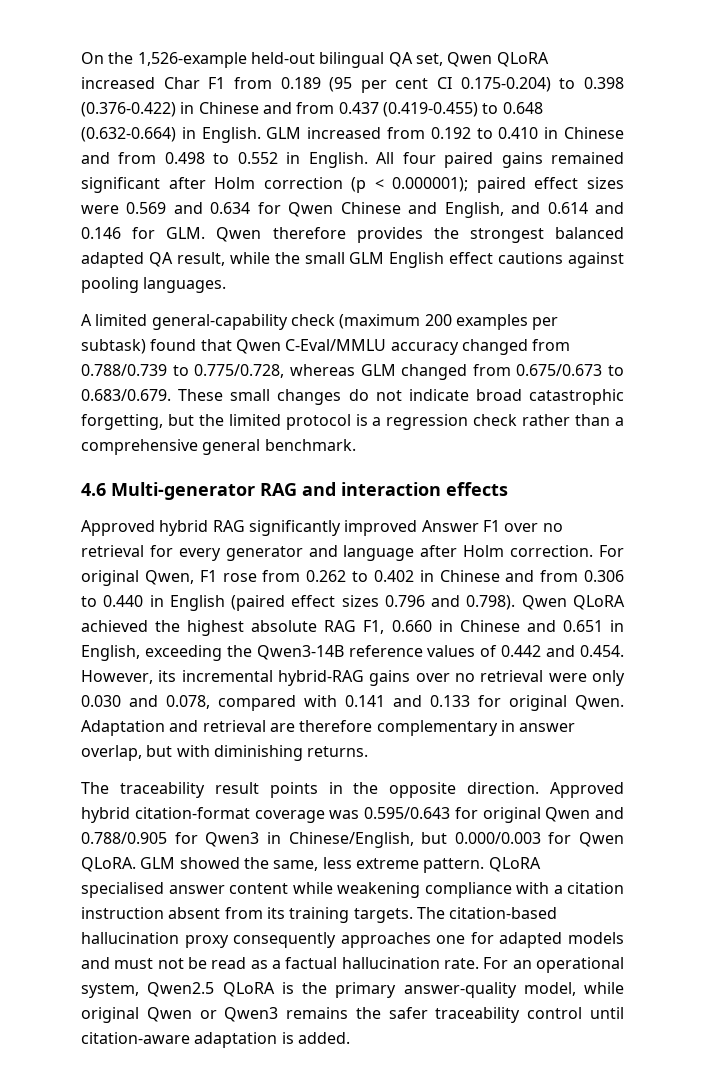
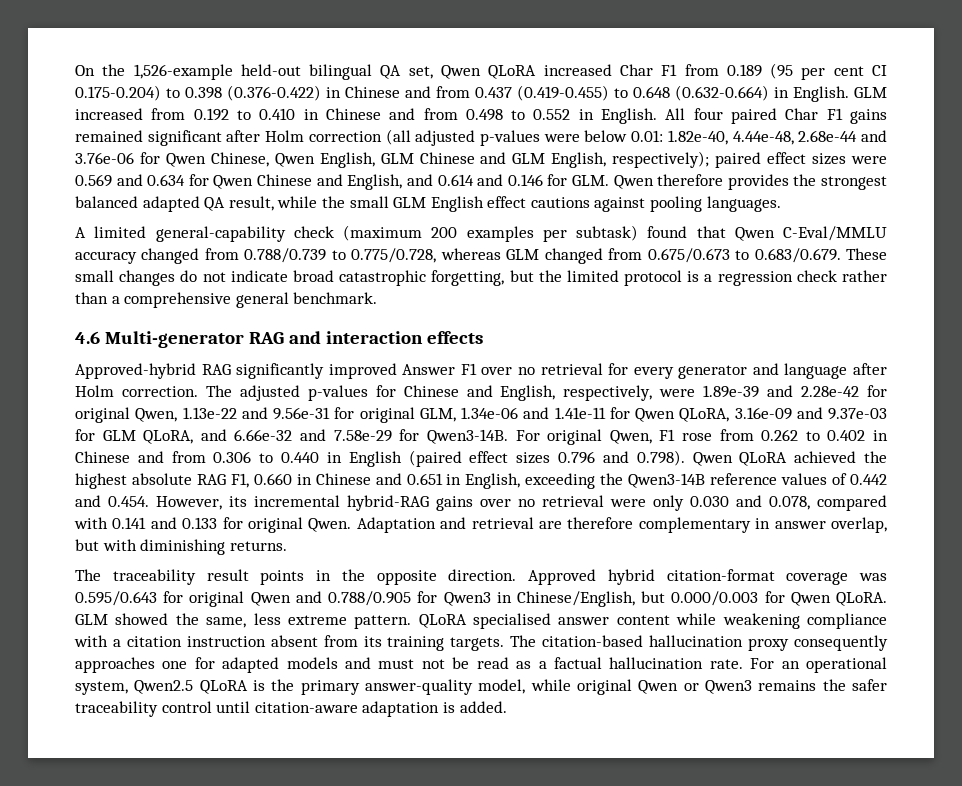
(494, 160) none -> [785,108,843,120] Char F1
[351,177,469,193] (p < 0.000001); -> [385,129,887,146] [75,151,710,168] (all adjusted p-values were below 0.01: 1.82e-40, 4.44e-48, 2.68e-44 and 3.76e-06 for Qwen Chinese, Qwen English, GLM Chinese and GLM English, respectively);
[81,520,209,536] Approved hybrid -> [75,363,196,379] Approved-hybrid
(594, 551) none -> [205,385,888,401] [75,407,887,423] [75,429,508,444] The adjusted p-values for Chinese and English, respectively, were 1.89e-39 and 2.28e-42 for original Qwen, 1.13e-22 and 9.56e-31 for original GLM, 1.34e-06 and 1.41e-11 for Qwen QLoRA, 3.16e-09 and 9.37e-03 for GLM QLoRA, and 6.66e-32 and 7.58e-29 for Qwen3-14B.

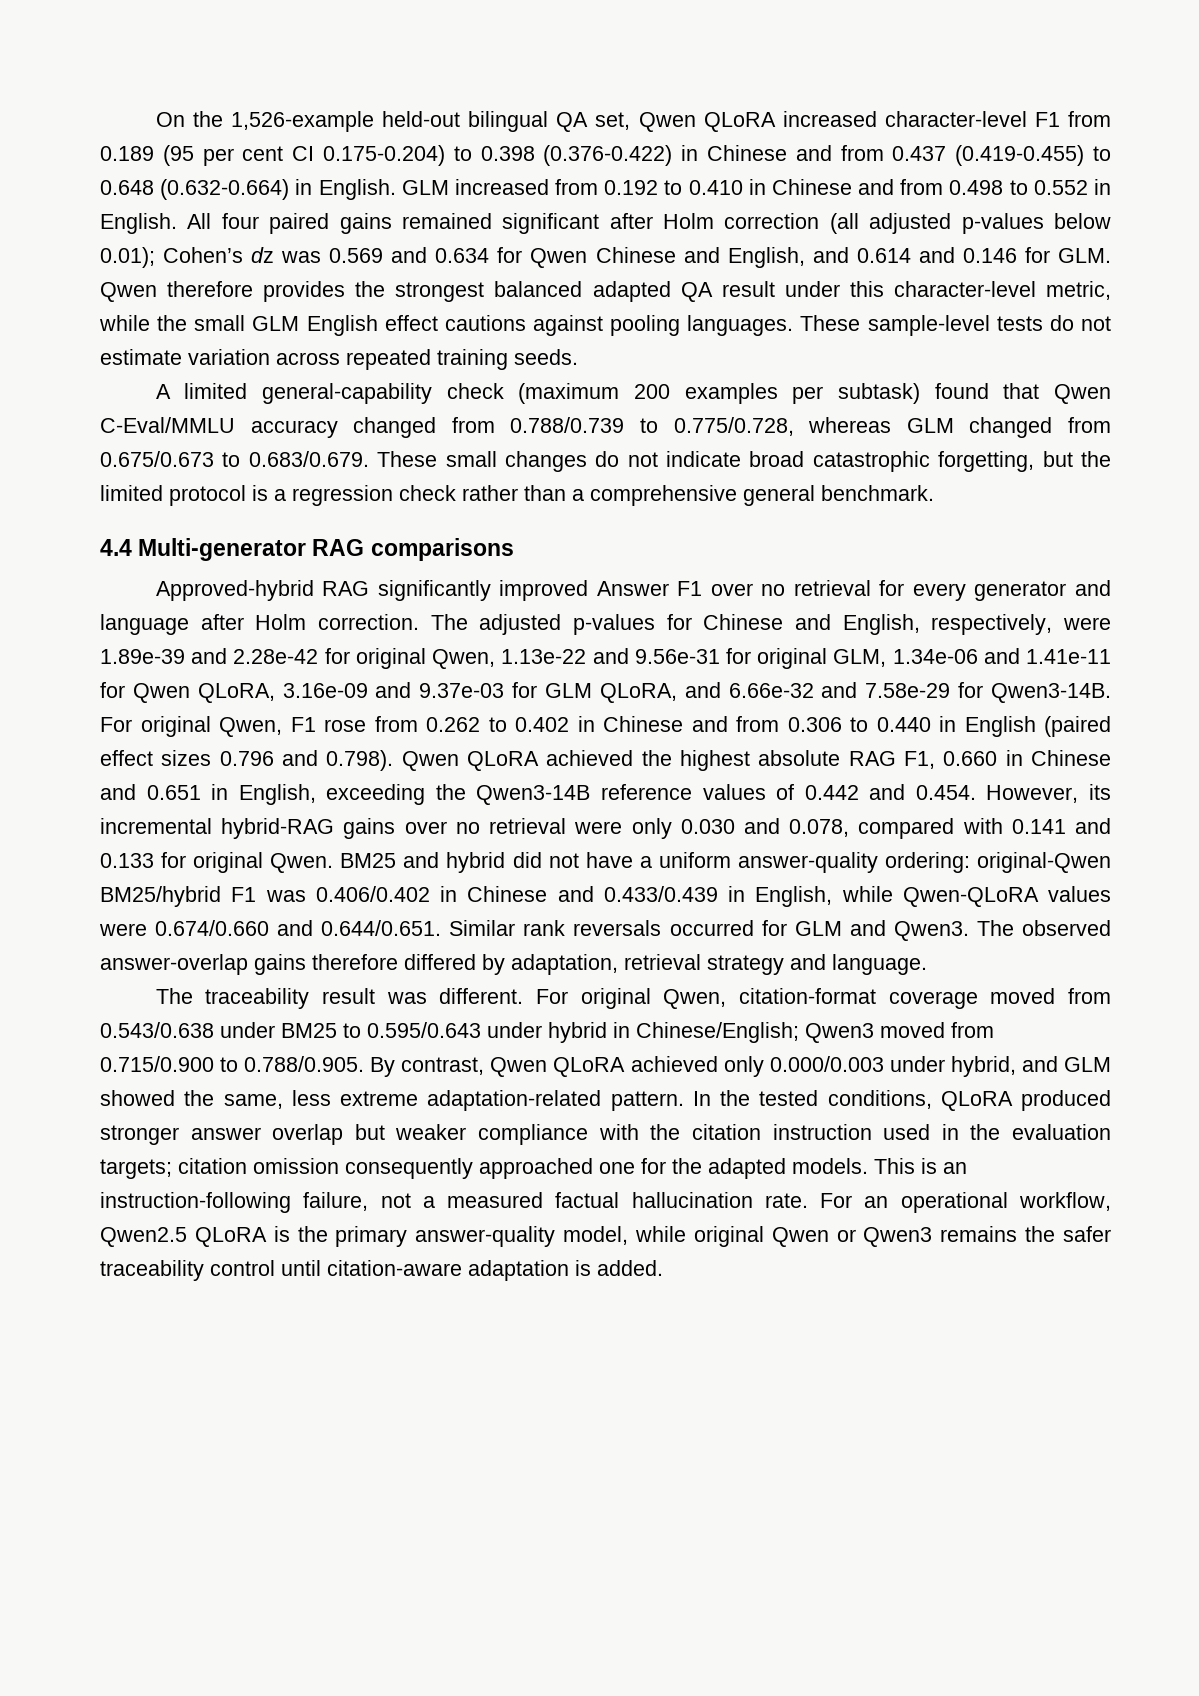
[619,64,653,76] Char -> [884,111,1027,127] character-level
[785,108,843,120] Char F1 -> (330, 223) none
[543,130,887,145] [75,151,887,168] were below 0.01: 1.82e-40, 4.44e-48, 2.68e-44 and 3.76e-06 for Qwen Chinese, Qwen English, GLM Chinese and GLM English, respectively); paired effect sizes were -> [1053,213,1111,229] [100,247,322,268] below 0.01); Cohen’s dz was
[228,196,274,211] result, -> [721,281,1112,300] result under this character-level metric,
(781, 204) none -> [800,315,1111,336] [100,349,578,370] These sample-level tests do not estimate variation across repeated training seeds.
[75,331,100,344] 4.6 -> [100,539,132,556] 4.4
[288,331,483,344] and interaction effects -> [370,538,514,561] comparisons
[356,517,887,533] [75,539,287,555] [75,569,887,585] [75,591,887,607] Adaptation and retrieval are therefore complementary in answer overlap, but with diminishing returns. // The traceability result points in the opposite direction. Approved hybrid citation-format coverage was 0.595/0.643 for original Qwen and 0.788/0.905 for Qwen3 in Chinese/English, but 0.000/0.003 for Qwen QLoRA. -> [340,852,1111,873] [100,886,1111,907] [99,920,1112,941] [100,954,927,975] [155,988,1111,1009] [100,1022,994,1043] [100,1056,1058,1077] BM25 and hybrid did not have a uniform answer-quality ordering: original-Qwen BM25/hybrid F1 was 0.406/0.402 in Chinese and 0.433/0.439 in English, while Qwen-QLoRA values were 0.674/0.660 and 0.644/0.651. Similar rank reversals occurred for GLM and Qwen3. The observed answer-overlap gains therefore differed by adaptation, retrieval strategy and language. // The traceability result was different. For original Qwen, citation-format coverage moved from 0.543/0.638 under BM25 to 0.595/0.643 under hybrid in Chinese/English; Qwen3 moved from 0.715/0.900 to 0.788/0.905. By contrast, Qwen QLoRA achieved only 0.000/0.003 under hybrid, and
[354,613,800,629] pattern. QLoRA specialised answer content while weakening -> [427,1090,1111,1111] [100,1124,467,1145] adaptation-related pattern. In the tested conditions, QLoRA produced stronger answer overlap but weaker
[112,639,121,647] a -> [650,1124,681,1140] the
[270,635,888,651] [75,657,547,673] absent from its training targets. The citation-based hallucination proxy consequently approaches one for adapted models and must not be read as a -> [883,1124,1112,1140] [100,1158,967,1179] [100,1192,544,1213] used in the evaluation targets; citation omission consequently approached one for the adapted models. This is an instruction-following failure, not a measured
[75,681,128,695] system, -> [1018,1192,1111,1211] workflow,

